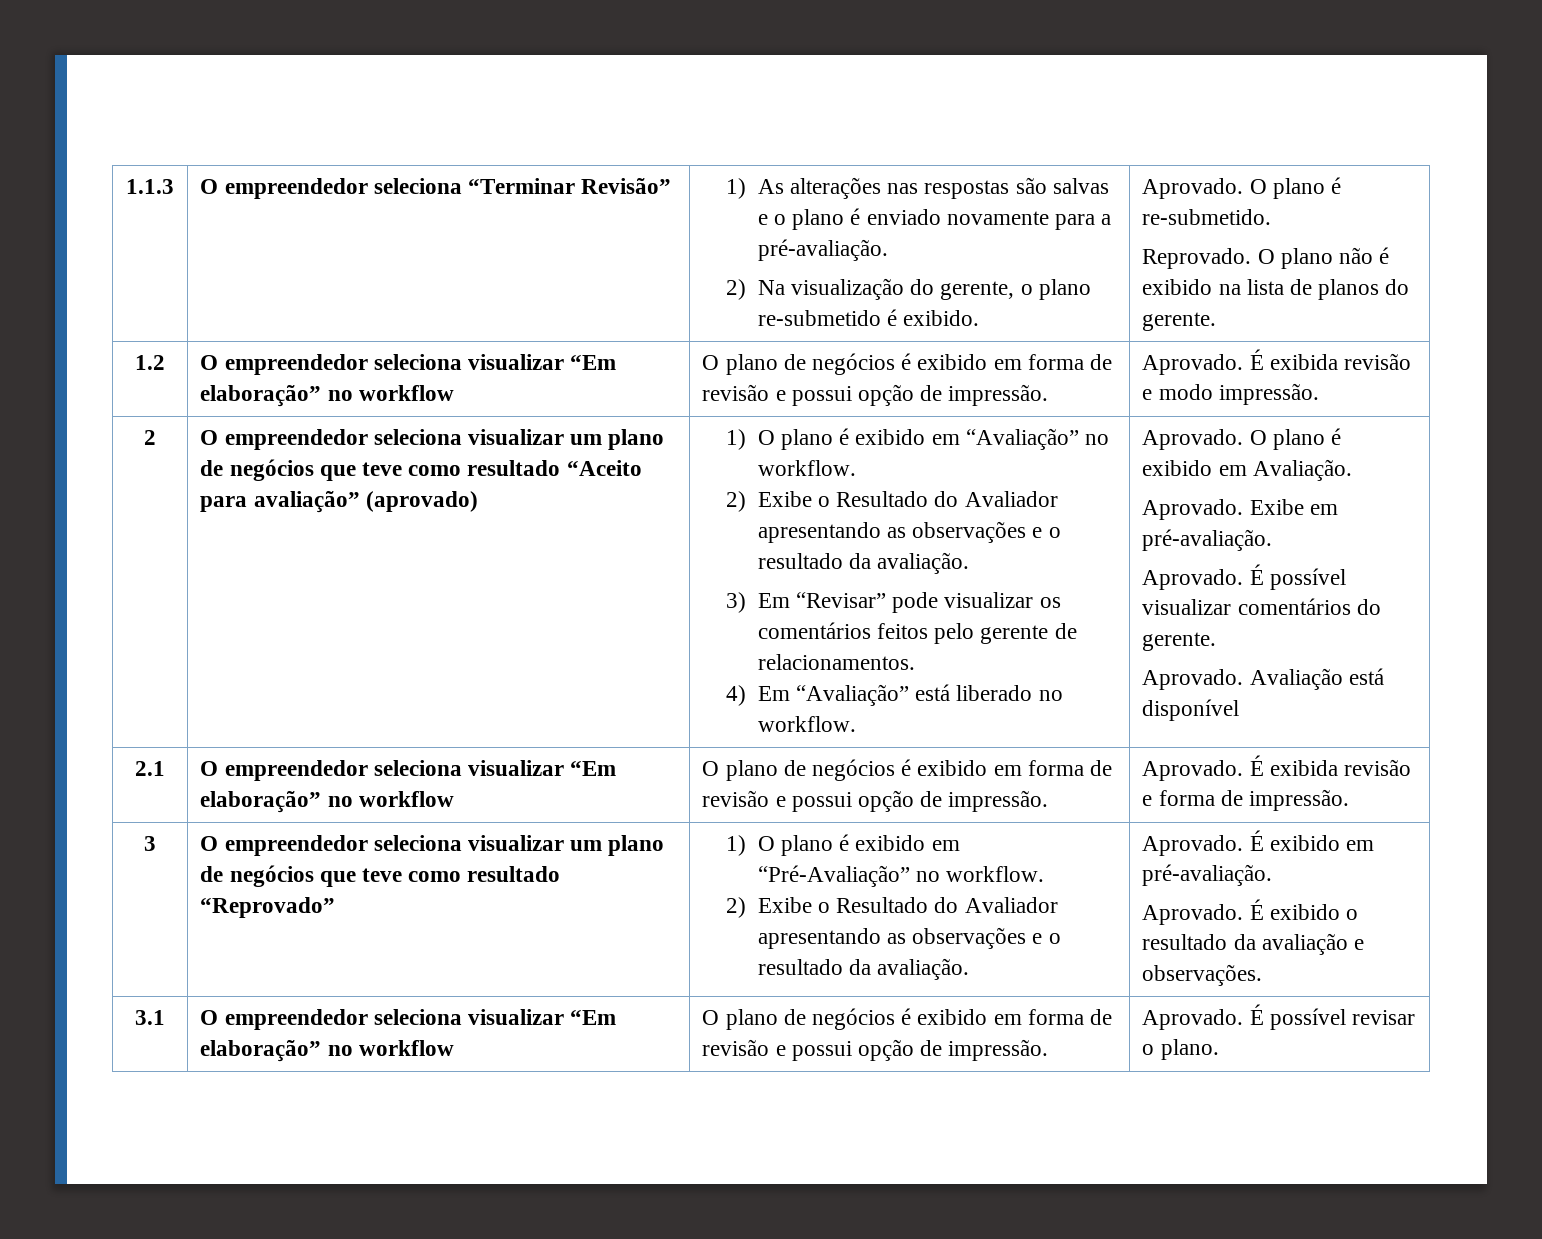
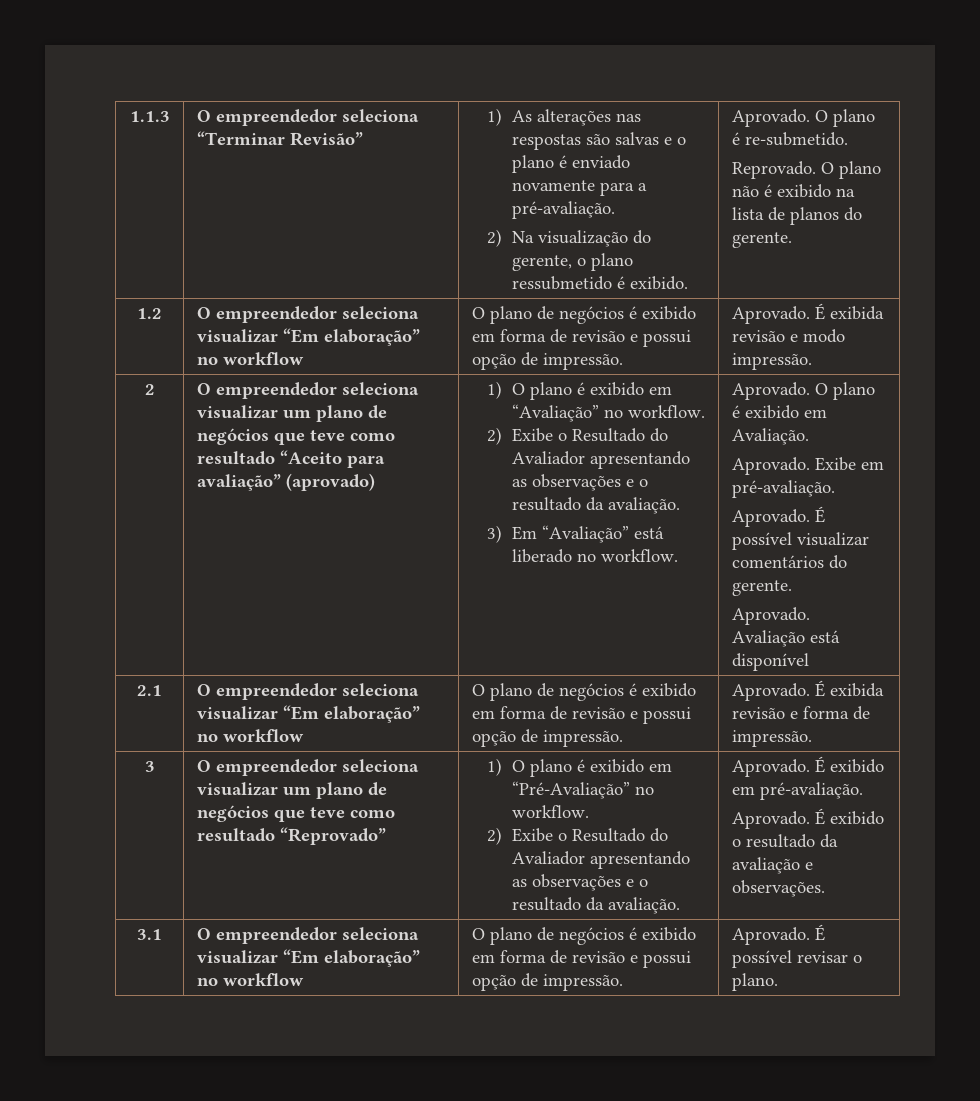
[757,310,881,326] re-submetido -> [511,276,612,290] ressubmetido
[795,592,1061,613] [757,622,1077,644] [757,654,915,670] [726,685,790,706] “Revisar” pode visualizar os comentários feitos pelo gerente de relacionamentos. // 4) Em -> (537, 533) none

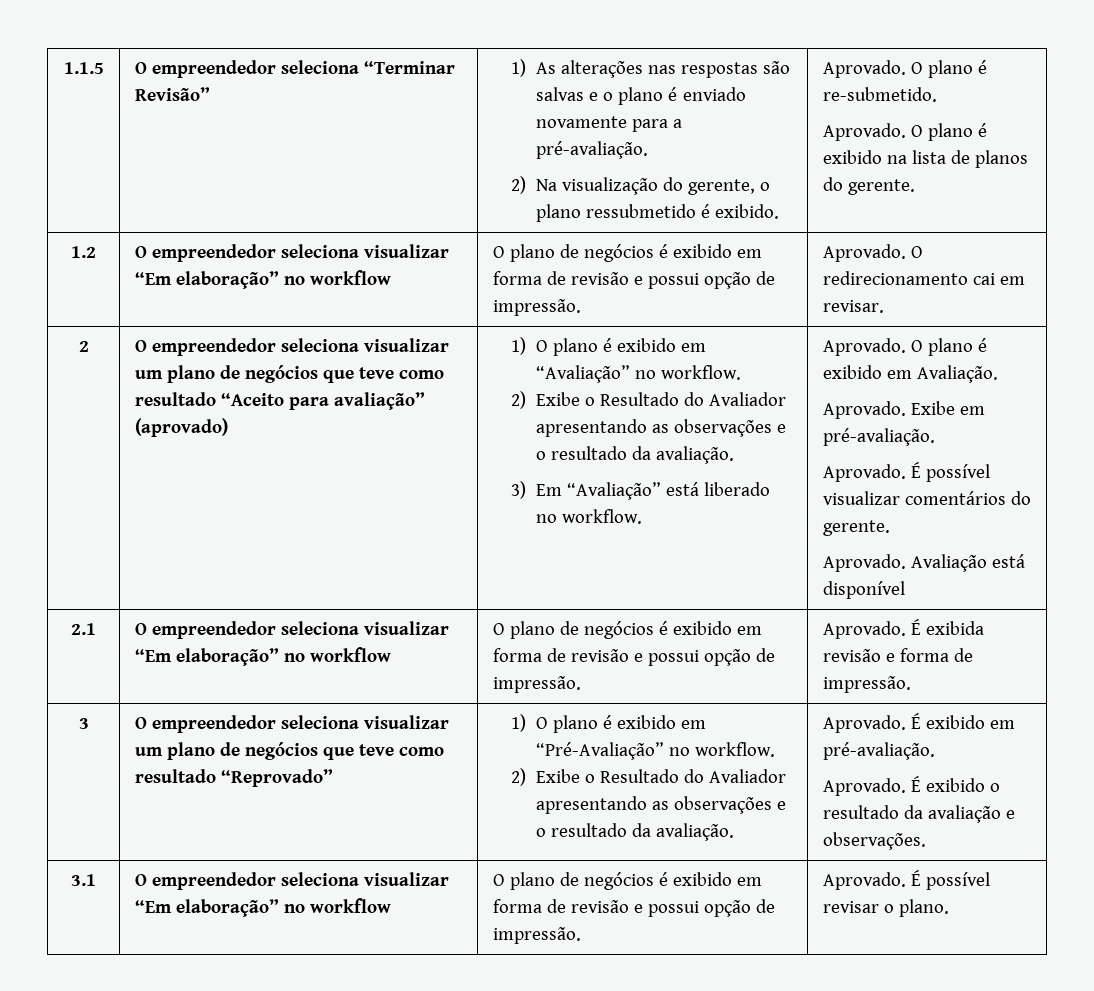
[129,111,170,122] 1.1.3 -> [63,62,104,74] 1.1.5
[731,161,881,179] [731,185,759,197] Reprovado. O plano não -> [822,123,973,141] Aprovado. O plano
[814,303,884,320] [731,329,845,343] [731,353,812,370] É exibida revisão e modo impressão. -> [910,246,923,258] [822,271,1025,285] [822,300,884,313] O redirecionamento cai em revisar.

